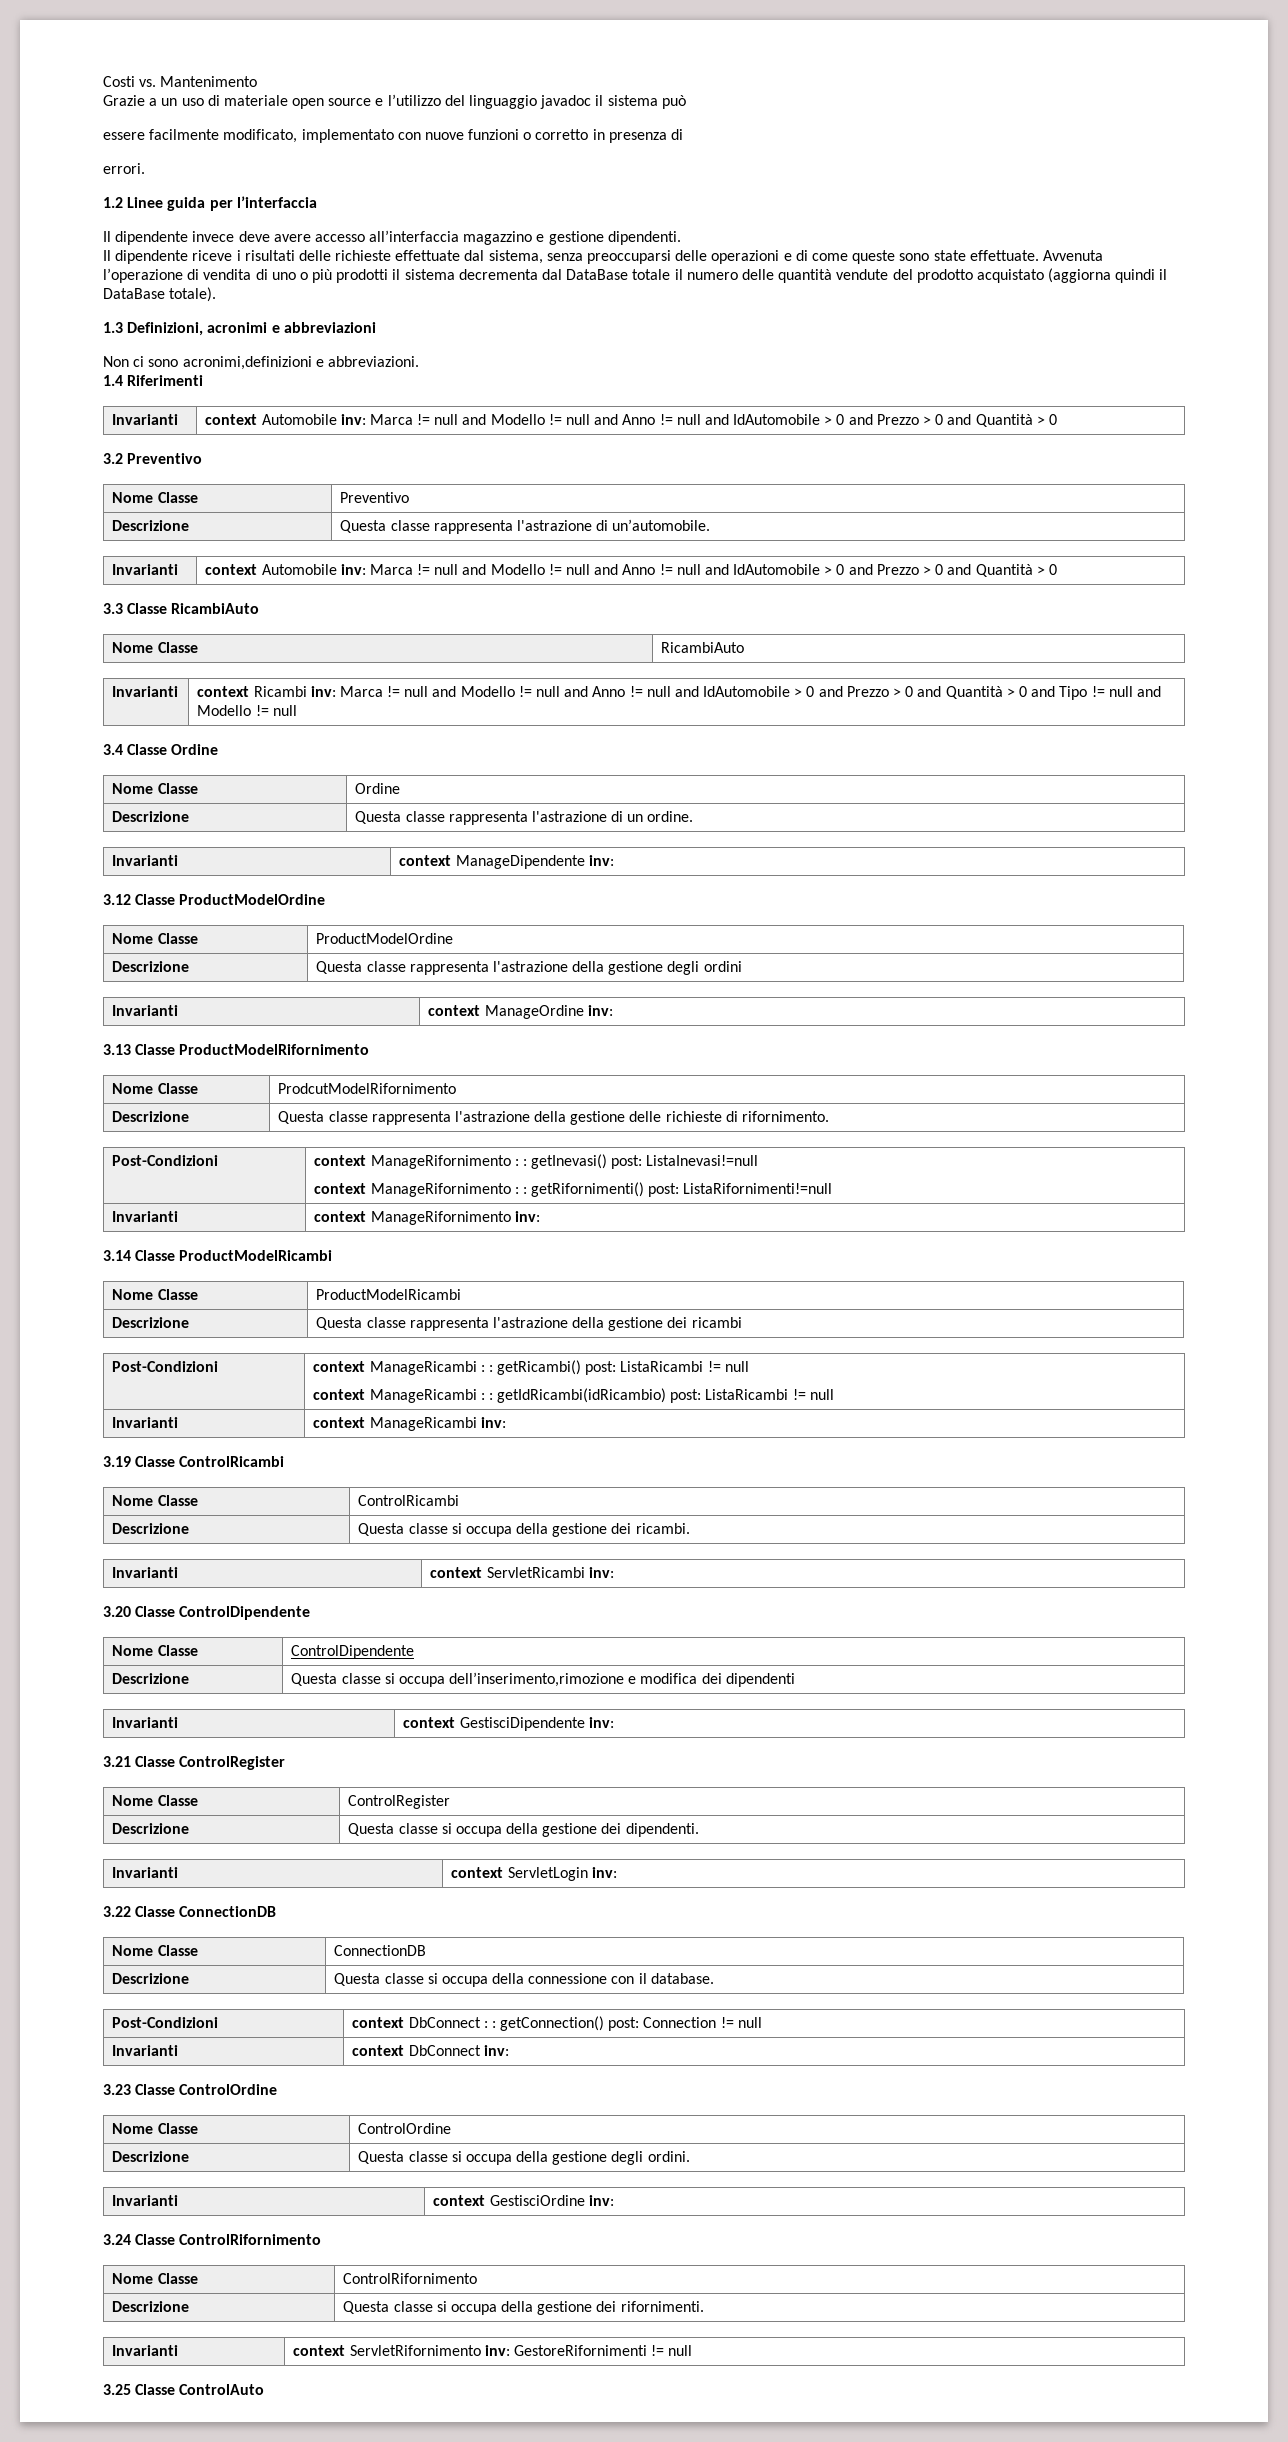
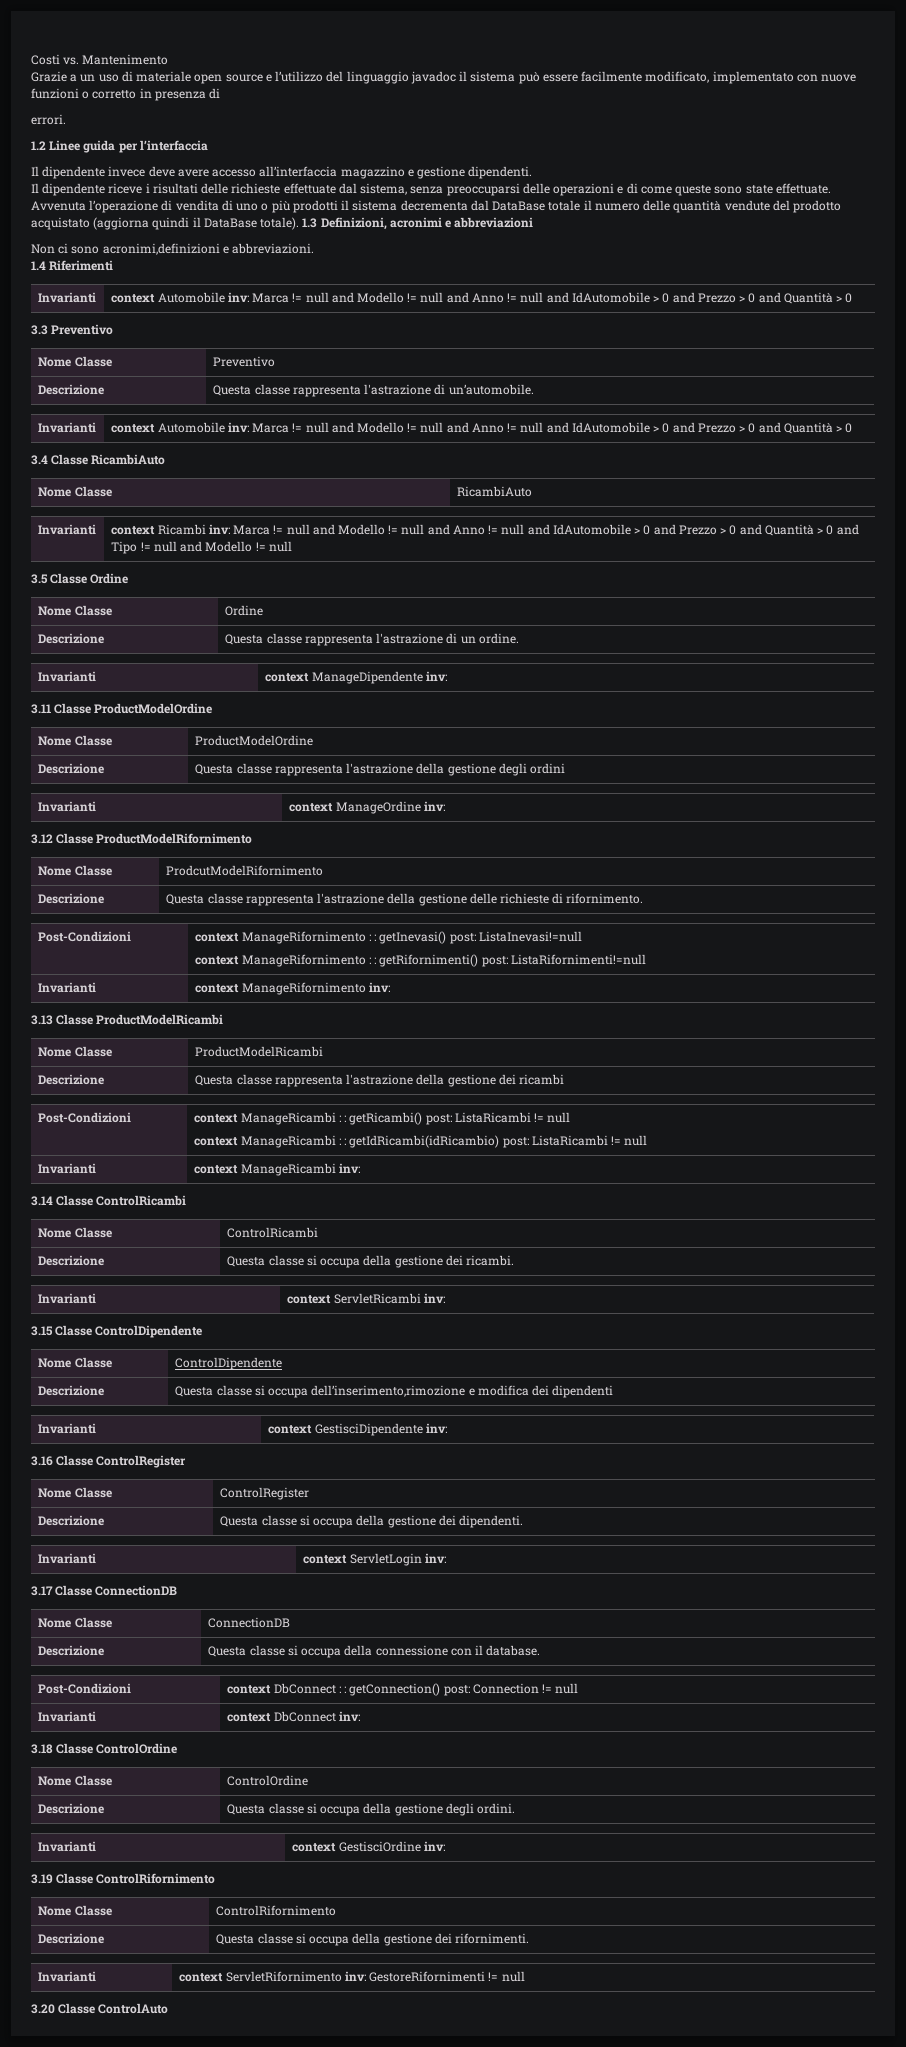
(686, 102) // -> (540, 78) none
(217, 294) // -> (300, 223) none
[103,453,123,464] 3.2 -> [31,325,48,335] 3.3
[103,603,123,614] 3.3 -> [31,455,48,465] 3.4
[103,744,123,755] 3.4 -> [31,574,48,584] 3.5
[103,894,131,905] 3.12 -> [31,704,51,714] 3.11
[103,1044,131,1055] 3.13 -> [31,834,53,844] 3.12
[103,1250,131,1261] 3.14 -> [31,1015,53,1025] 3.13
[103,1456,131,1467] 3.19 -> [31,1196,53,1206] 3.14
[103,1606,131,1617] 3.20 -> [31,1326,53,1336] 3.15
[103,1756,131,1767] 3.21 -> [31,1456,53,1466] 3.16
[103,1906,131,1917] 3.22 -> [31,1586,53,1596] 3.17
[103,2084,131,2095] 3.23 -> [31,1744,53,1754] 3.18
[103,2234,131,2245] 3.24 -> [31,1874,53,1884] 3.19
[103,2384,131,2395] 3.25 -> [31,2004,55,2014] 3.20

